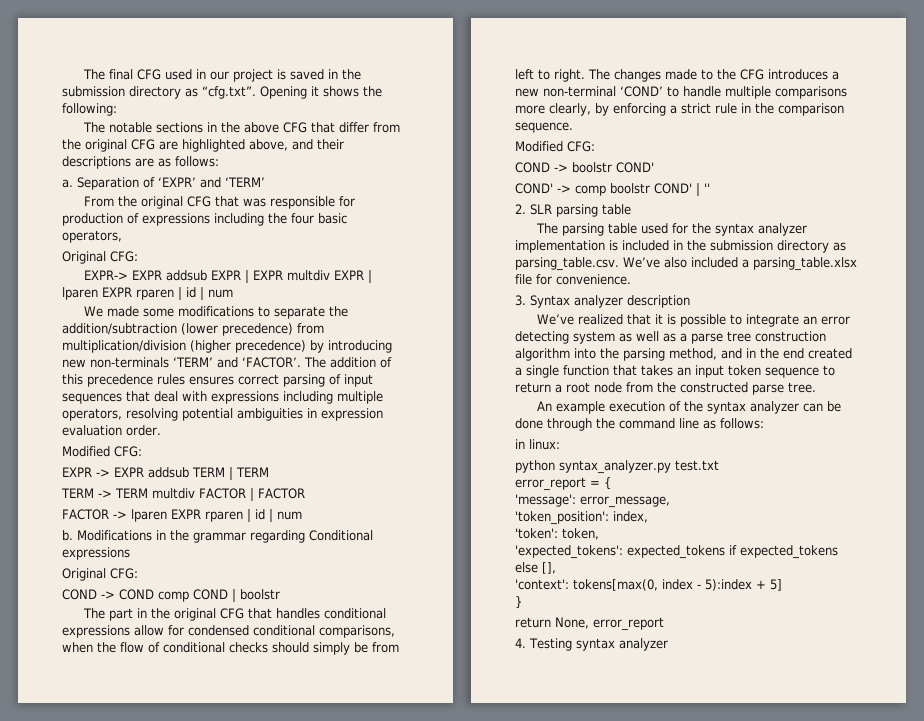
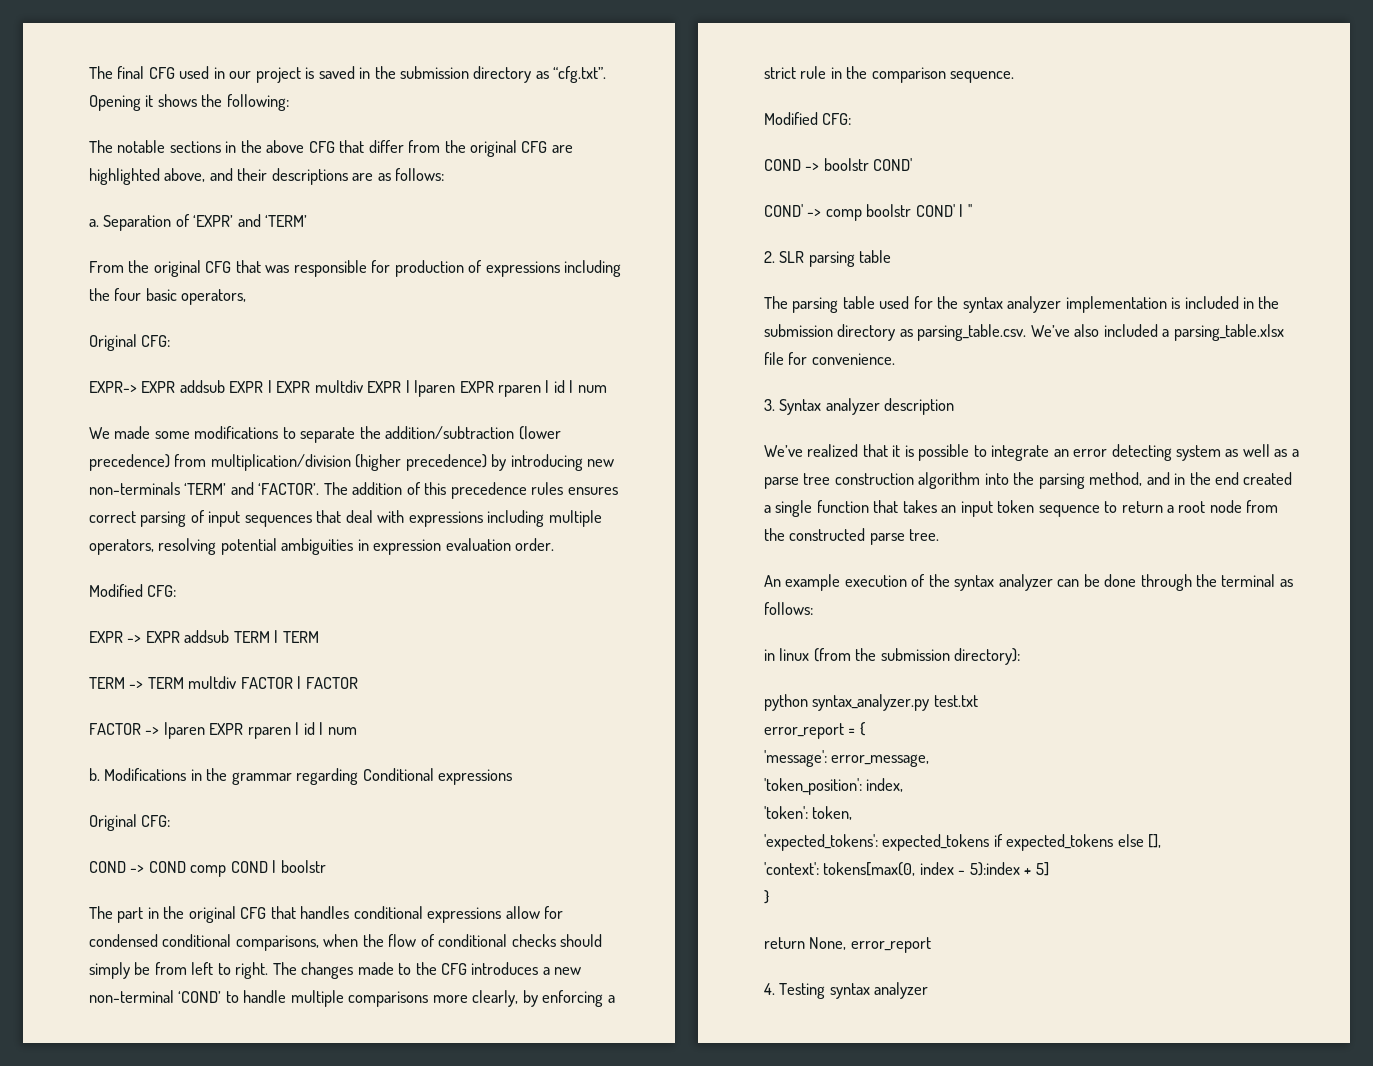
[619,418,699,429] command line -> [1221,574,1276,587] terminal
[529,439,560,450] linux: -> [779,648,1021,665] linux (from the submission directory):

